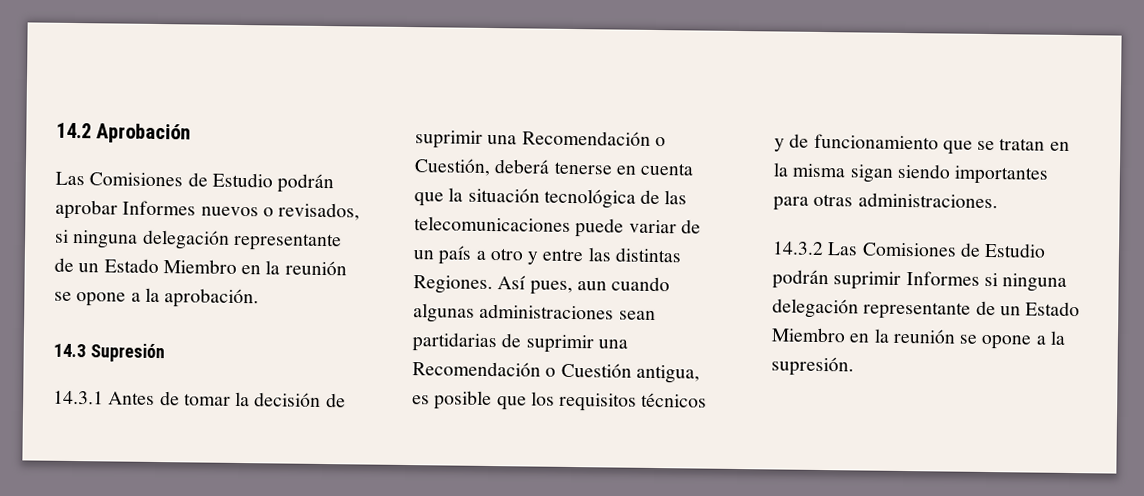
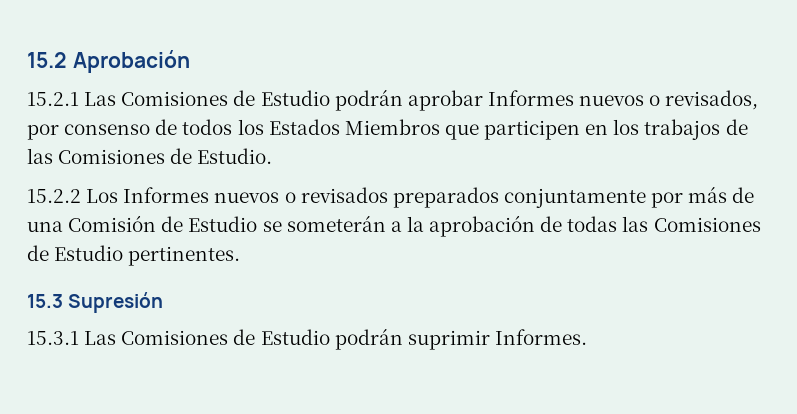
[56,122,92,139] 14.2 -> [27,52,67,68] 15.2
(192, 133) none -> [27,92,79,106] 15.2.1
[55,229,342,252] [54,257,347,276] [54,287,260,309] [53,343,165,363] [53,390,346,408] [415,130,666,149] [414,158,695,177] [414,187,688,209] [414,216,701,238] [413,245,682,265] [413,275,671,296] [413,303,656,323] [412,332,628,354] [412,361,700,384] [412,390,708,412] [774,133,1070,155] [773,162,1050,185] [773,192,998,211] [772,241,824,256] si ninguna delegación representante de un Estado Miembro en la reunión se opone a la aprobación. // 14.3 Supresión // 14.3.1 Antes de tomar la decisión de suprimir una Recomendación o Cuestión, deberá tenerse en cuenta que la situación tecnológica de las telecomunicaciones puede variar de un país a otro y entre las distintas Regiones. Así pues, aun cuando algunas administraciones sean partidarias de suprimir una Recomendación o Cuestión antigua, es posible que los requisitos técnicos y de funcionamiento que se tratan en la misma sigan siendo importantes para otras administraciones. // 14.3.2 -> [27,119,748,140] [27,148,273,164] [27,186,755,208] [27,215,761,237] [27,245,241,266] [27,292,164,313] [27,331,79,345] por consenso de todos los Estados Miembros que participen en los trabajos de las Comisiones de Estudio. // 15.2.2 Los Informes nuevos o revisados preparados conjuntamente por más de una Comisión de Estudio se someterán a la aprobación de todas las Comisiones de Estudio pertinentes. // 15.3 Supresión // 15.3.1
[905,271,1068,292] [772,298,1081,320] [771,327,1066,350] [771,356,854,377] Informes si ninguna delegación representante de un Estado Miembro en la reunión se opone a la supresión. -> [494,329,587,345] Informes.

